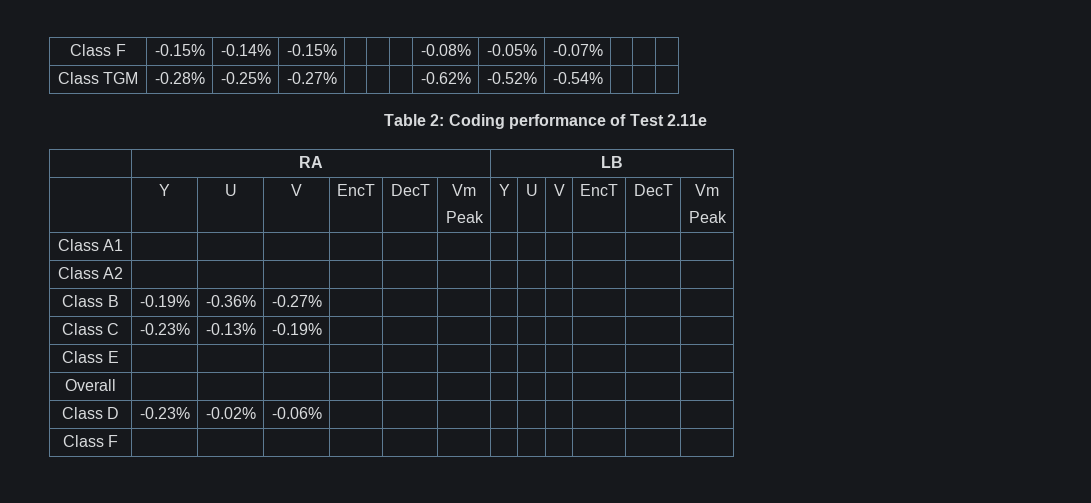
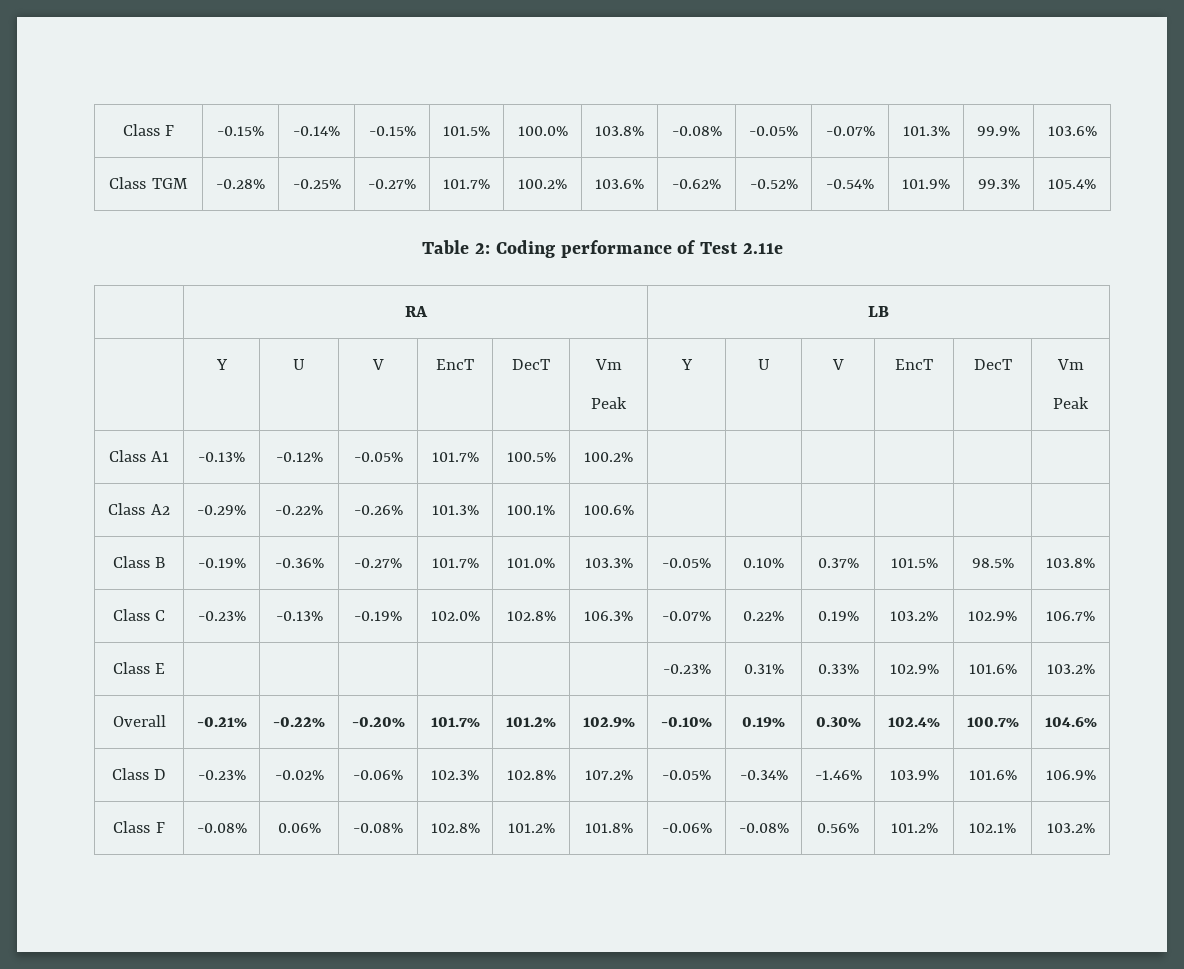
(337, 50) | | -> [443,126,490,136] [517,126,568,136] [595,126,644,136] 101.5% | 100.0% | 103.8%
(603, 50) | | -> [902,126,950,136] [977,126,1020,136] [1047,126,1097,136] 101.3% | 99.9% | 103.6%
(337, 78) | | -> [443,179,490,189] [518,179,567,189] [595,179,644,189] 101.7% | 100.2% | 103.6%
(603, 78) | | -> [902,179,950,189] [977,179,1020,189] [1048,179,1096,189] 101.9% | 99.3% | 105.4%
[57,267,124,279] | | | | | | | | | | | // Class A2 | | | | | | -> [198,452,245,462] [275,452,323,462] [353,452,403,462] [431,452,479,462] [506,452,556,462] [584,452,633,462] [108,503,170,515] [197,505,246,515] [275,505,323,515] [353,505,403,515] [431,505,479,515] [507,505,555,515] [583,505,634,515] -0.13% | -0.12% | -0.05% | 101.7% | 100.5% | 100.2% | | | | | | // Class A2 | -0.29% | -0.22% | -0.26% | 101.3% | 100.1% | 100.6%
(322, 301) | | | | | | | | -> [431,558,479,568] [507,558,555,568] [584,558,633,568] [662,558,711,568] [743,558,784,568] [817,558,859,568] [890,558,938,568] [971,558,1014,568] [1046,558,1095,568] 101.7% | 101.0% | 103.3% | -0.05% | 0.10% | 0.37% | 101.5% | 98.5% | 103.8%
[62,351,119,363] [65,379,116,391] | | | | | | | | // Class E | | | | | | | | | | | | // Overall | | | | | | | | | | | | -> [430,611,480,621] [506,611,556,621] [584,611,633,621] [662,611,711,621] [743,611,784,621] [817,611,859,621] [890,611,938,621] [968,611,1017,621] [1046,611,1095,621] [112,662,166,674] [662,664,711,674] [743,664,784,674] [817,664,859,674] [889,664,939,674] [968,664,1017,674] [1046,664,1095,674] [112,715,166,727] [196,717,247,727] [273,717,325,727] [351,717,405,727] [430,717,480,727] [506,717,556,727] [582,717,635,727] [661,717,712,727] [742,717,785,727] [815,717,861,727] [888,717,940,727] [966,717,1019,727] [1044,717,1097,727] 102.0% | 102.8% | 106.3% | -0.07% | 0.22% | 0.19% | 103.2% | 102.9% | 106.7% // Class E | | | | | | | -0.23% | 0.31% | 0.33% | 102.9% | 101.6% | 103.2% // Overall | -0.21% | -0.22% | -0.20% | 101.7% | 101.2% | 102.9% | -0.10% | 0.19% | 0.30% | 102.4% | 100.7% | 104.6%
[62,435,119,447] | | | | | | | | // Class F | | | | | | | | | | | | -> [431,770,479,780] [506,770,556,780] [584,770,633,780] [662,770,711,780] [739,770,788,780] [814,770,862,780] [889,770,939,780] [968,770,1017,780] [1045,770,1096,780] [113,821,165,833] [196,823,247,833] [277,823,321,833] [353,823,403,833] [430,823,480,833] [507,823,555,833] [584,823,633,833] [661,823,712,833] [738,823,789,833] [817,823,859,833] [890,823,938,833] [969,823,1016,833] [1046,823,1095,833] 102.3% | 102.8% | 107.2% | -0.05% | -0.34% | -1.46% | 103.9% | 101.6% | 106.9% // Class F | -0.08% | 0.06% | -0.08% | 102.8% | 101.2% | 101.8% | -0.06% | -0.08% | 0.56% | 101.2% | 102.1% | 103.2%

